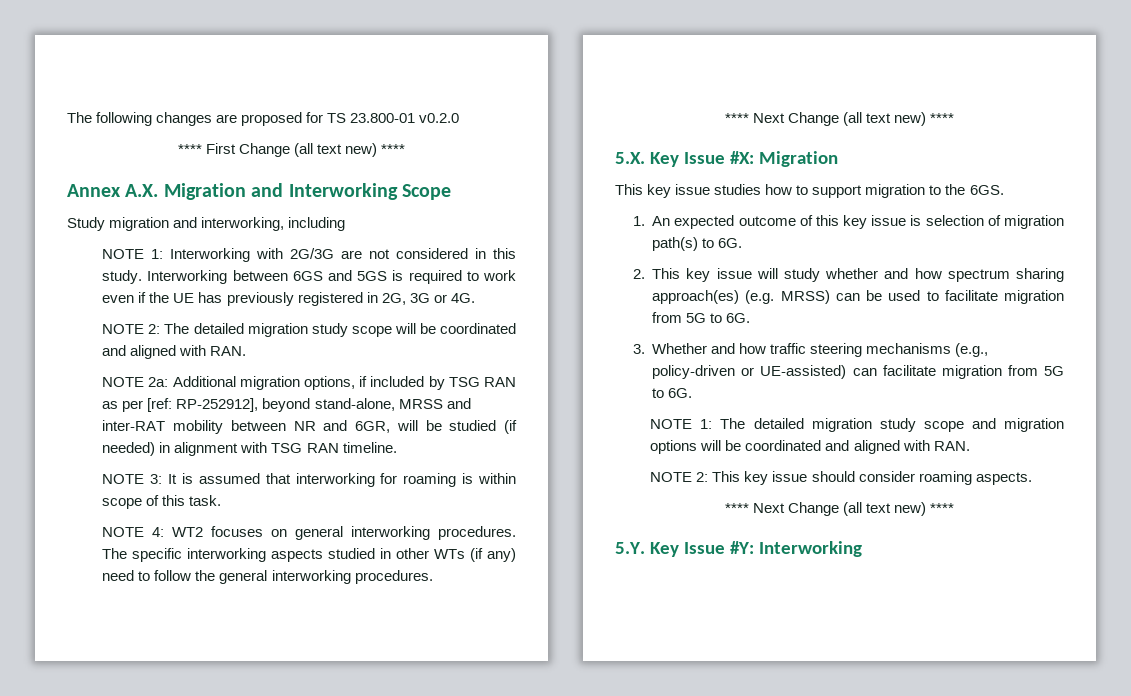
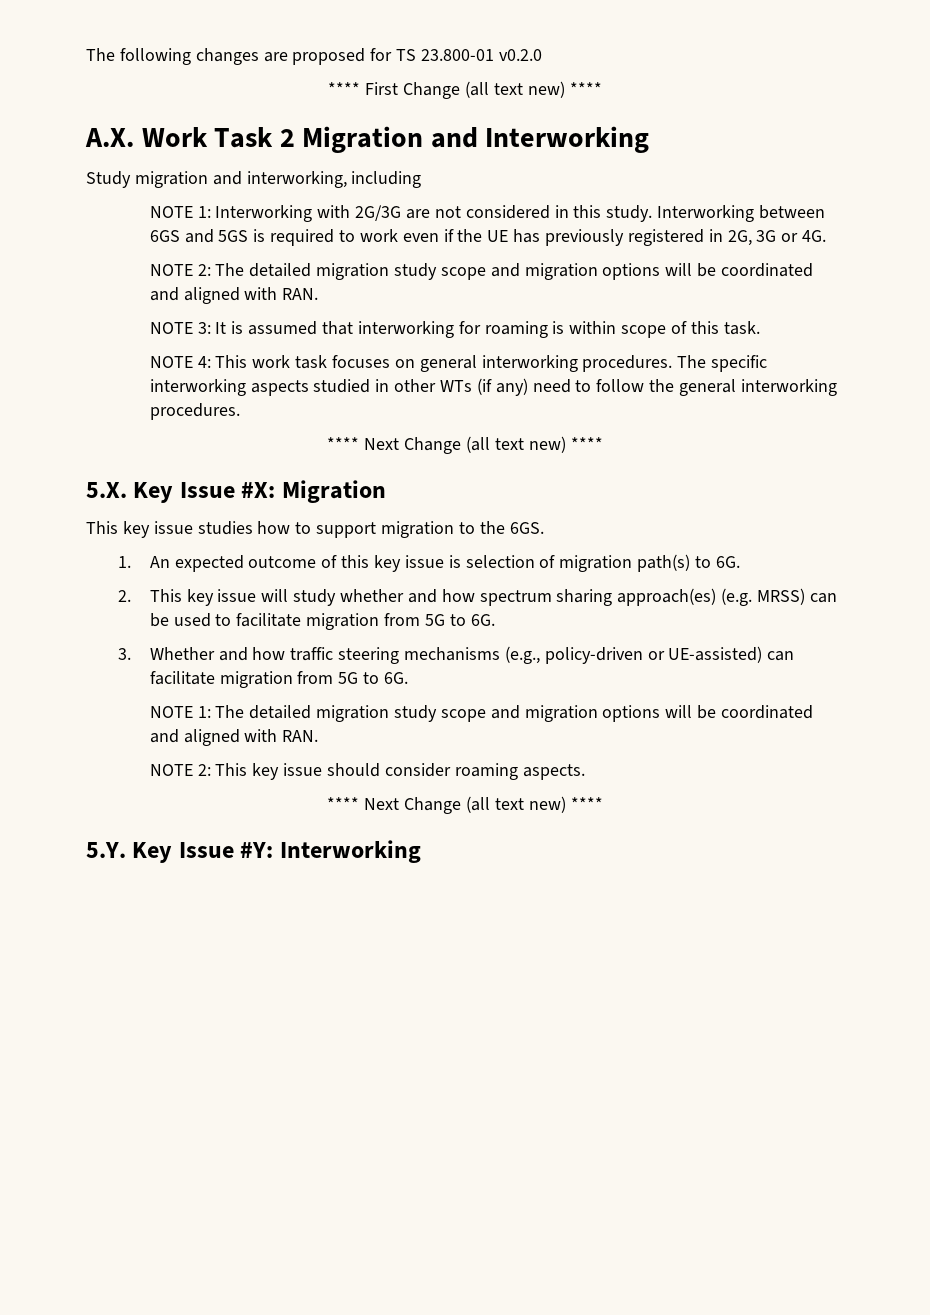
[67,184,159,197] Annex A.X. -> [85,127,295,148] A.X. Work Task 2
[402,184,451,200] Scope -> (650, 139) none
[394,323,516,334] [102,345,247,359] [102,376,516,390] [102,398,471,412] [102,420,517,434] [102,442,397,456] will be coordinated and aligned with RAN. // NOTE 2a: Additional migration options, if included by TSG RAN as per [ref: RP-252912], beyond stand-alone, MRSS and inter-RAT mobility between NR and 6GR, will be studied (if needed) in alignment with TSG RAN timeline. -> [490,263,813,280] [149,287,319,304] and migration options will be coordinated and aligned with RAN.
[172,527,204,537] WT2 -> [215,355,328,369] This work task

